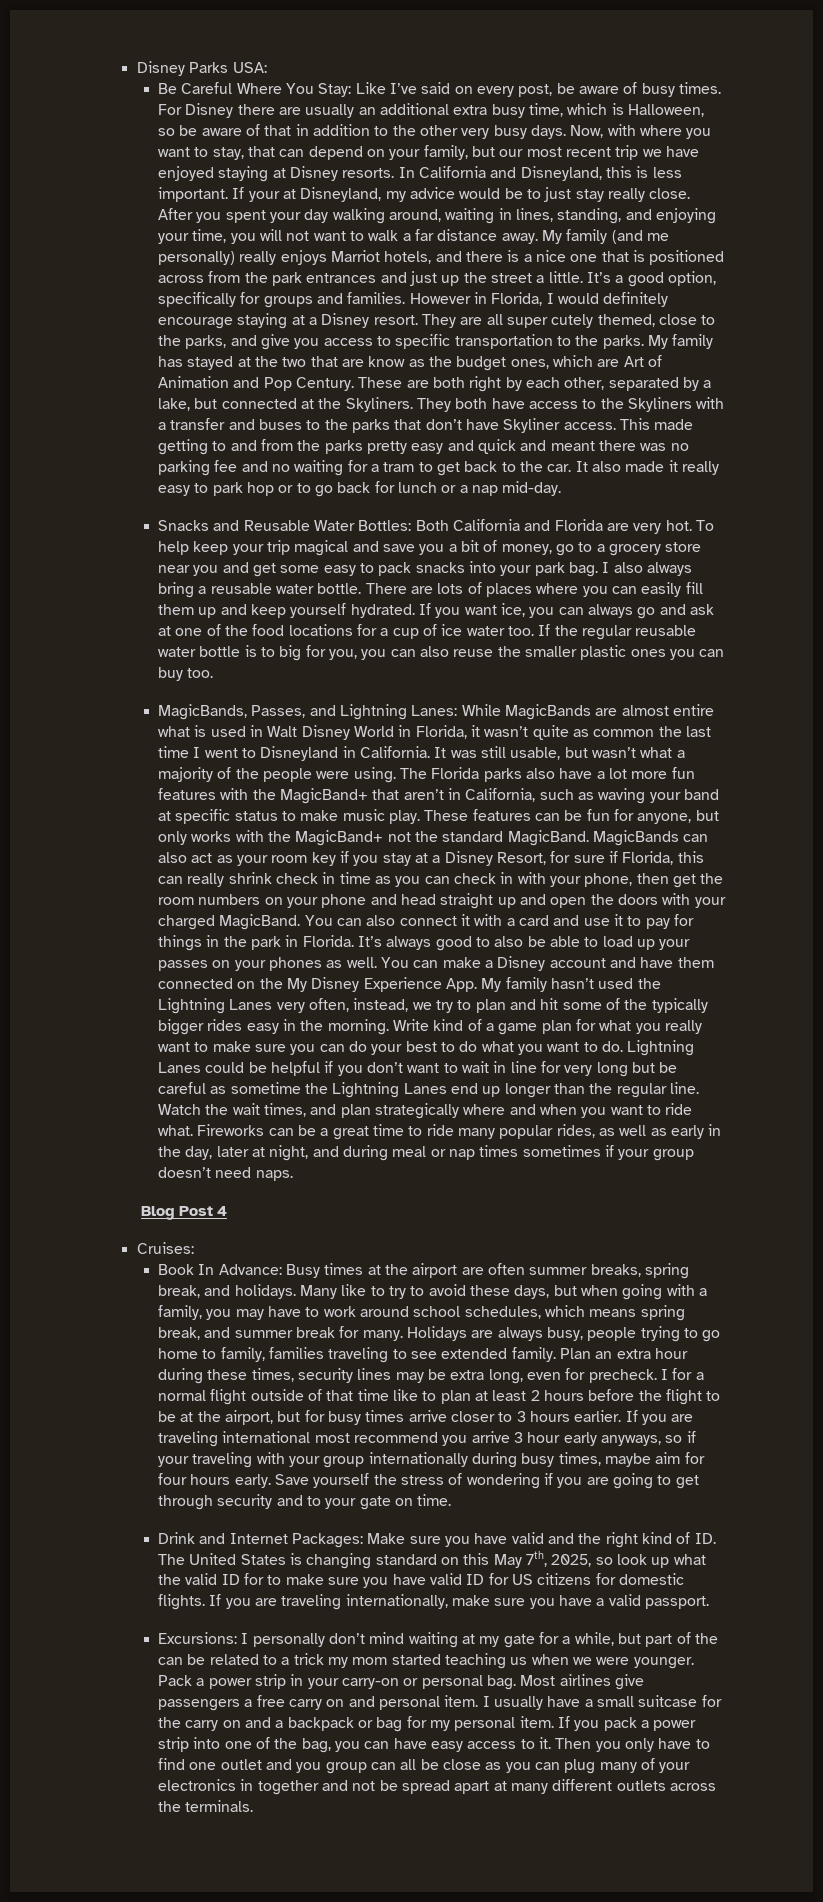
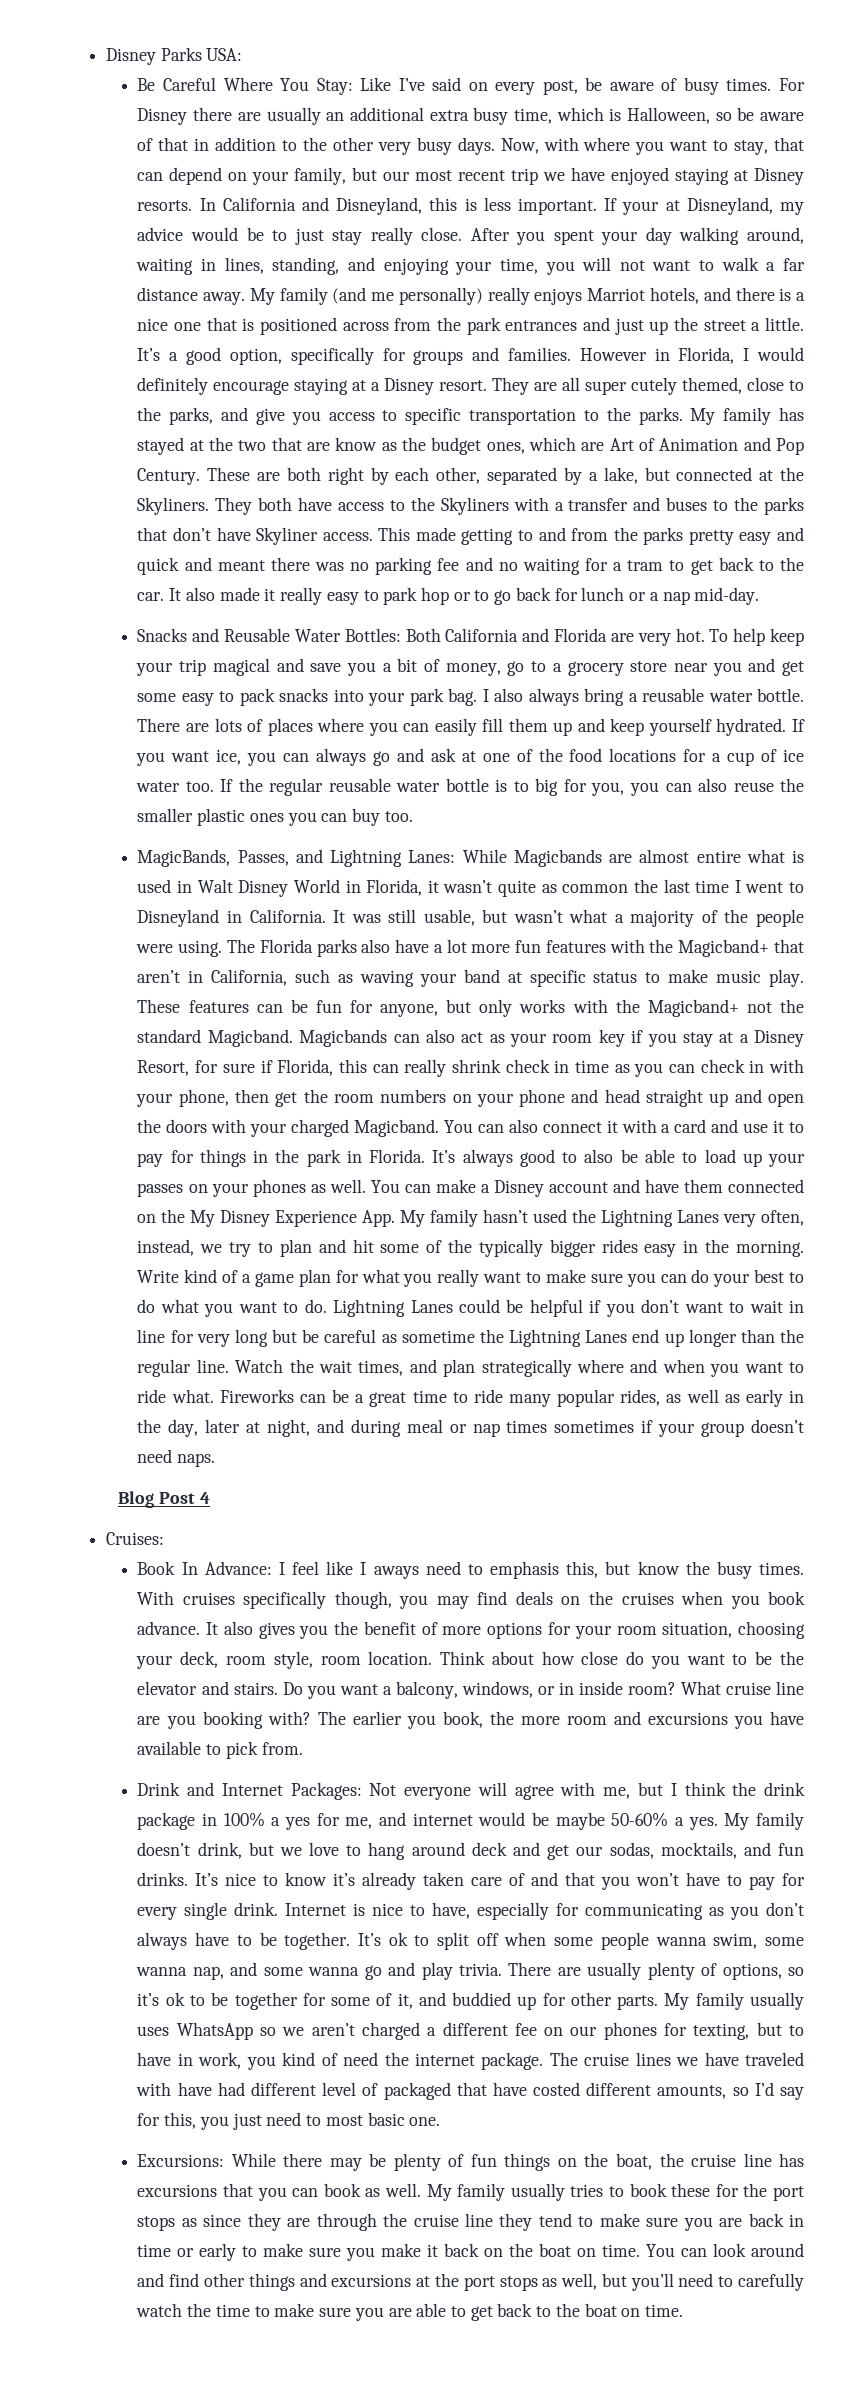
[505,704,592,720] MagicBands -> [513,849,602,867] Magicbands
[280,788,369,804] MagicBand+ -> [678,939,770,957] Magicband+
[295,830,384,846] MagicBand+ -> [647,999,739,1017] Magicband+
[507,830,680,846] MagicBand. MagicBands -> [207,1029,388,1047] Magicband. Magicbands
[219,914,301,930] MagicBand. -> [354,1119,440,1137] Magicband.
[286,1263,689,1279] [158,1284,707,1300] [158,1305,685,1321] [158,1326,721,1342] [158,1347,688,1363] [158,1368,704,1384] [158,1389,721,1405] [158,1410,694,1425] [158,1431,696,1447] [158,1452,705,1468] [158,1473,699,1489] [158,1494,452,1510] [158,1532,716,1548] [158,1551,706,1569] [158,1573,684,1588] [158,1594,709,1610] [158,1632,718,1648] [158,1653,694,1669] [158,1674,644,1690] [158,1695,722,1711] [158,1716,697,1732] [158,1737,710,1753] [158,1758,691,1774] [158,1779,716,1795] [158,1800,254,1812] Busy times at the airport are often summer breaks, spring break, and holidays. Many like to try to avoid these days, but when going with a family, you may have to work around school schedules, which means spring break, and summer break for many. Holidays are always busy, people trying to go home to family, families traveling to see extended family. Plan an extra hour during these times, security lines may be extra long, even for precheck. I for a normal flight outside of that time like to plan at least 2 hours before the flight to be at the airport, but for busy times arrive closer to 3 hours earlier. If you are traveling international most recommend you arrive 3 hour early anyways, so if your traveling with your group internationally during busy times, maybe aim for four hours early. Save yourself the stress of wondering if you are going to get through security and to your gate on time. // Drink and Internet Packages: Make sure you have valid and the right kind of ID. The United States is changing standard on this May 7th, 2025, so look up what the valid ID for to make sure you have valid ID for US citizens for domestic flights. If you are traveling internationally, make sure you have a valid passport. // Excursions: I personally don’t mind waiting at my gate for a while, but part of the can be related to a trick my mom started teaching us when we were younger. Pack a power strip in your carry-on or personal bag. Most airlines give passengers a free carry on and personal item. I usually have a small suitcase for the carry on and a backpack or bag for my personal item. If you pack a power strip into one of the bag, you can have easy access to it. Then you only have to find one outlet and you group can all be close as you can plug many of your electronics in together and not be spread apart at many different outlets across the terminals. -> [278,1561,804,1579] [137,1591,806,1609] [137,1621,806,1639] [136,1651,804,1669] [137,1681,805,1699] [137,1711,805,1729] [137,1741,303,1759] [137,1782,806,1800] [137,1812,805,1830] [137,1842,805,1860] [137,1872,806,1890] [137,1902,805,1920] [137,1932,805,1950] [136,1962,805,1980] [137,1992,804,2010] [137,2022,804,2040] [137,2052,805,2070] [136,2082,805,2100] [137,2112,441,2130] [137,2153,804,2171] [137,2183,805,2201] [137,2213,805,2231] [137,2243,804,2261] [137,2273,804,2291] [136,2303,684,2321] I feel like I aways need to emphasis this, but know the busy times. With cruises specifically though, you may find deals on the cruises when you book advance. It also gives you the benefit of more options for your room situation, choosing your deck, room style, room location. Think about how close do you want to be the elevator and stairs. Do you want a balcony, windows, or in inside room? What cruise line are you booking with? The earlier you book, the more room and excursions you have available to pick from. // Drink and Internet Packages: Not everyone will agree with me, but I think the drink package in 100% a yes for me, and internet would be maybe 50-60% a yes. My family doesn’t drink, but we love to hang around deck and get our sodas, mocktails, and fun drinks. It’s nice to know it’s already taken care of and that you won’t have to pay for every single drink. Internet is nice to have, especially for communicating as you don’t always have to be together. It’s ok to split off when some people wanna swim, some wanna nap, and some wanna go and play trivia. There are usually plenty of options, so it’s ok to be together for some of it, and buddied up for other parts. My family usually uses WhatsApp so we aren’t charged a different fee on our phones for texting, but to have in work, you kind of need the internet package. The cruise lines we have traveled with have had different level of packaged that have costed different amounts, so I’d say for this, you just need to most basic one. // Excursions: While there may be plenty of fun things on the boat, the cruise line has excursions that you can book as well. My family usually tries to book these for the port stops as since they are through the cruise line they tend to make sure you are back in time or early to make sure you make it back on the boat on time. You can look around and find other things and excursions at the port stops as well, but you’ll need to carefully watch the time to make sure you are able to get back to the boat on time.

